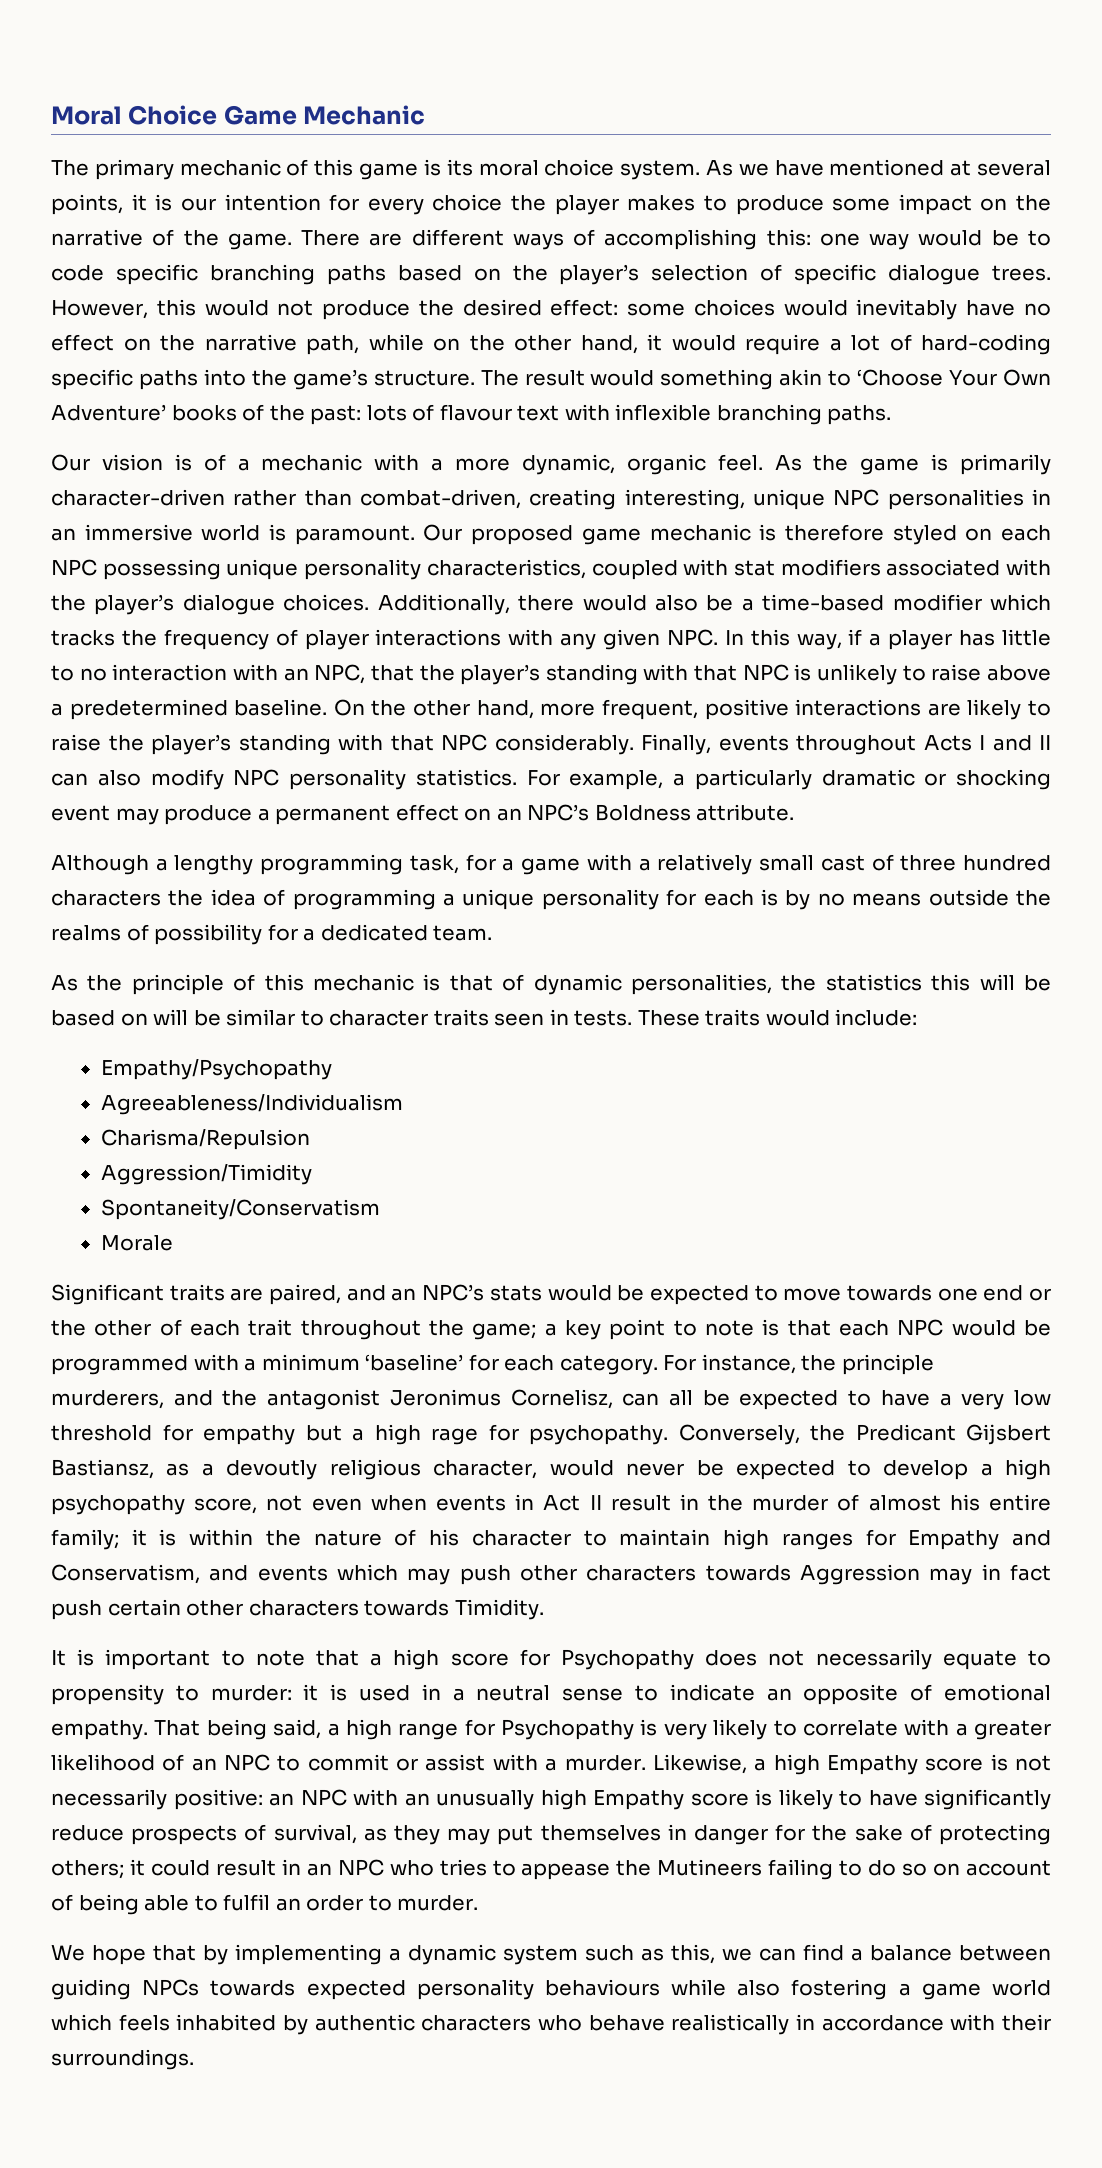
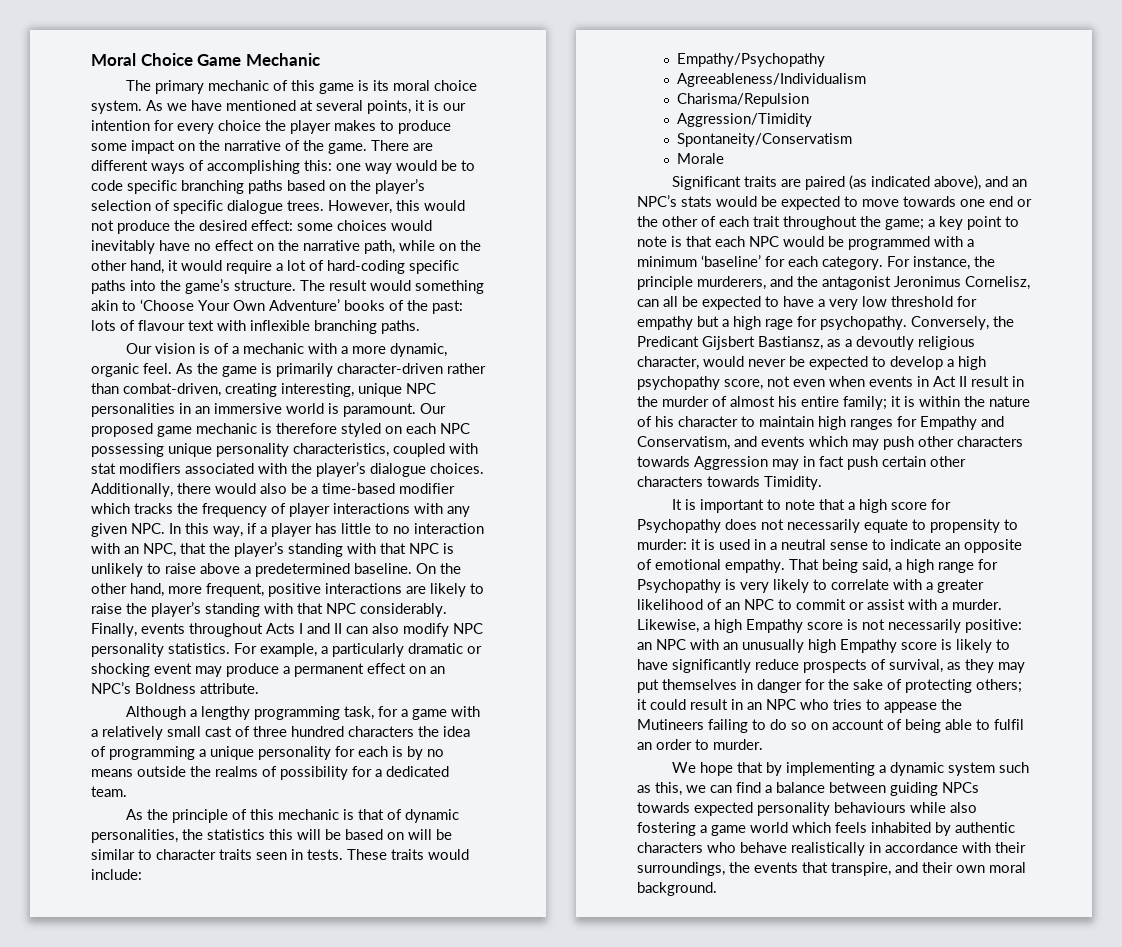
[269,1284,342,1305] paired, -> [805,175,982,190] paired (as indicated above),
[51,2049,194,2070] surroundings. -> [637,862,1026,876] [637,882,717,896] surroundings, the events that transpire, and their own moral background.

